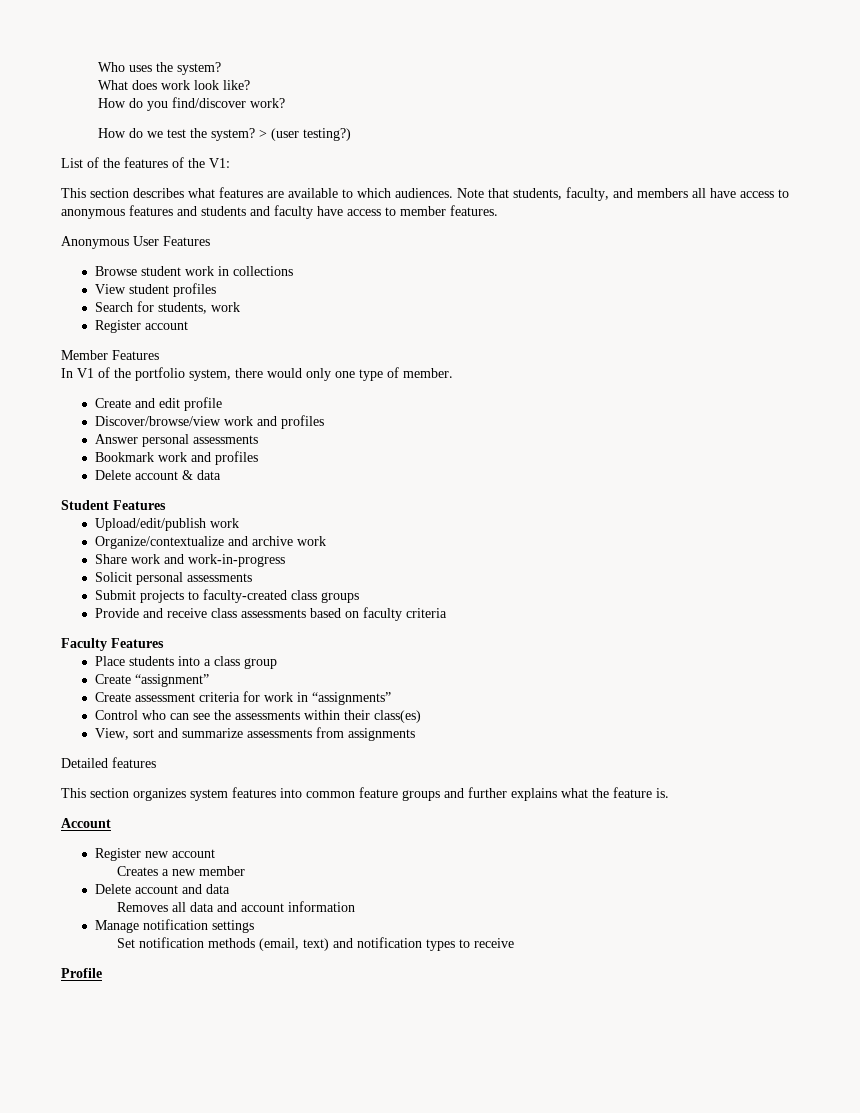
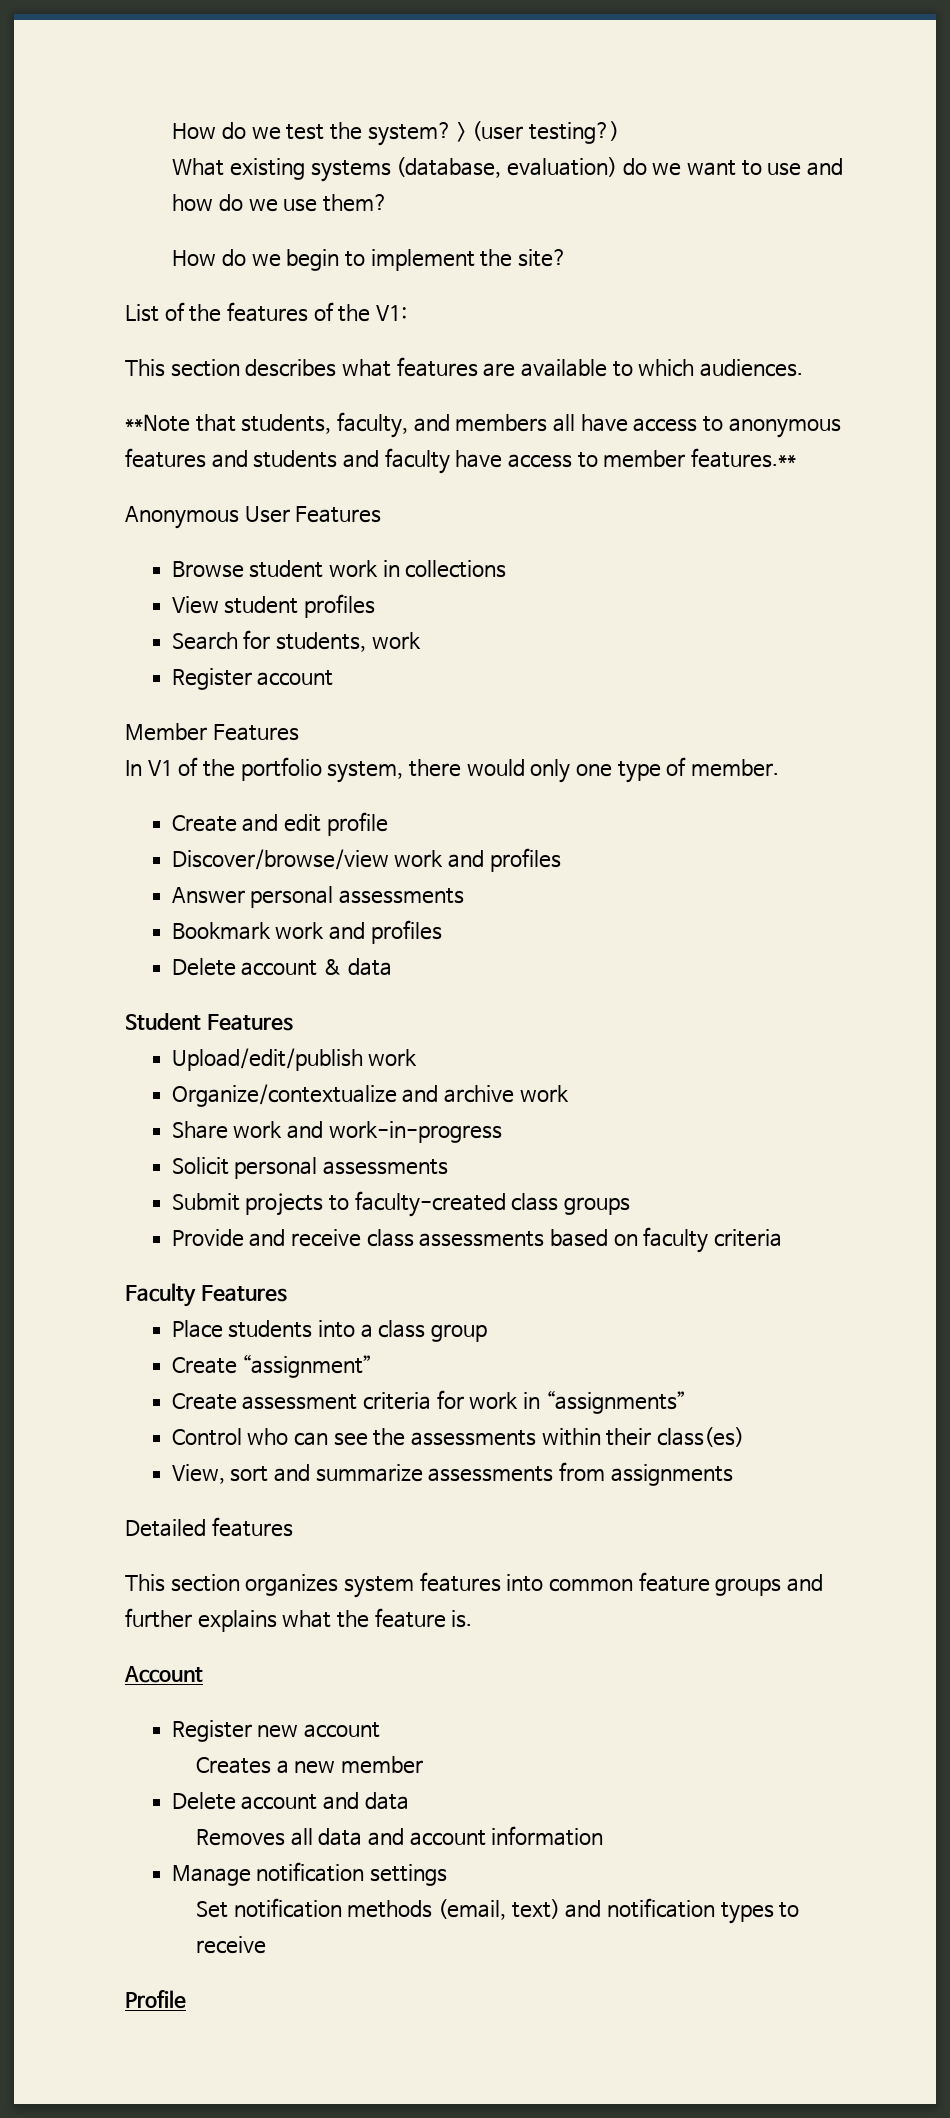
[98,62,222,75] [98,80,251,90] [98,97,286,111] Who uses the system? // What does work look like? // How do you find/discover work? // -> (172, 131) none
(352, 134) none -> [172,157,843,182] [172,194,389,212] [172,249,568,271] // What existing systems (database, evaluation) do we want to use and how do we use them? // How do we begin to implement the site?
[457,188,484,198] Note -> [125,414,190,432] // **Note
[450,205,498,216] features. -> [690,448,796,468] features.**

